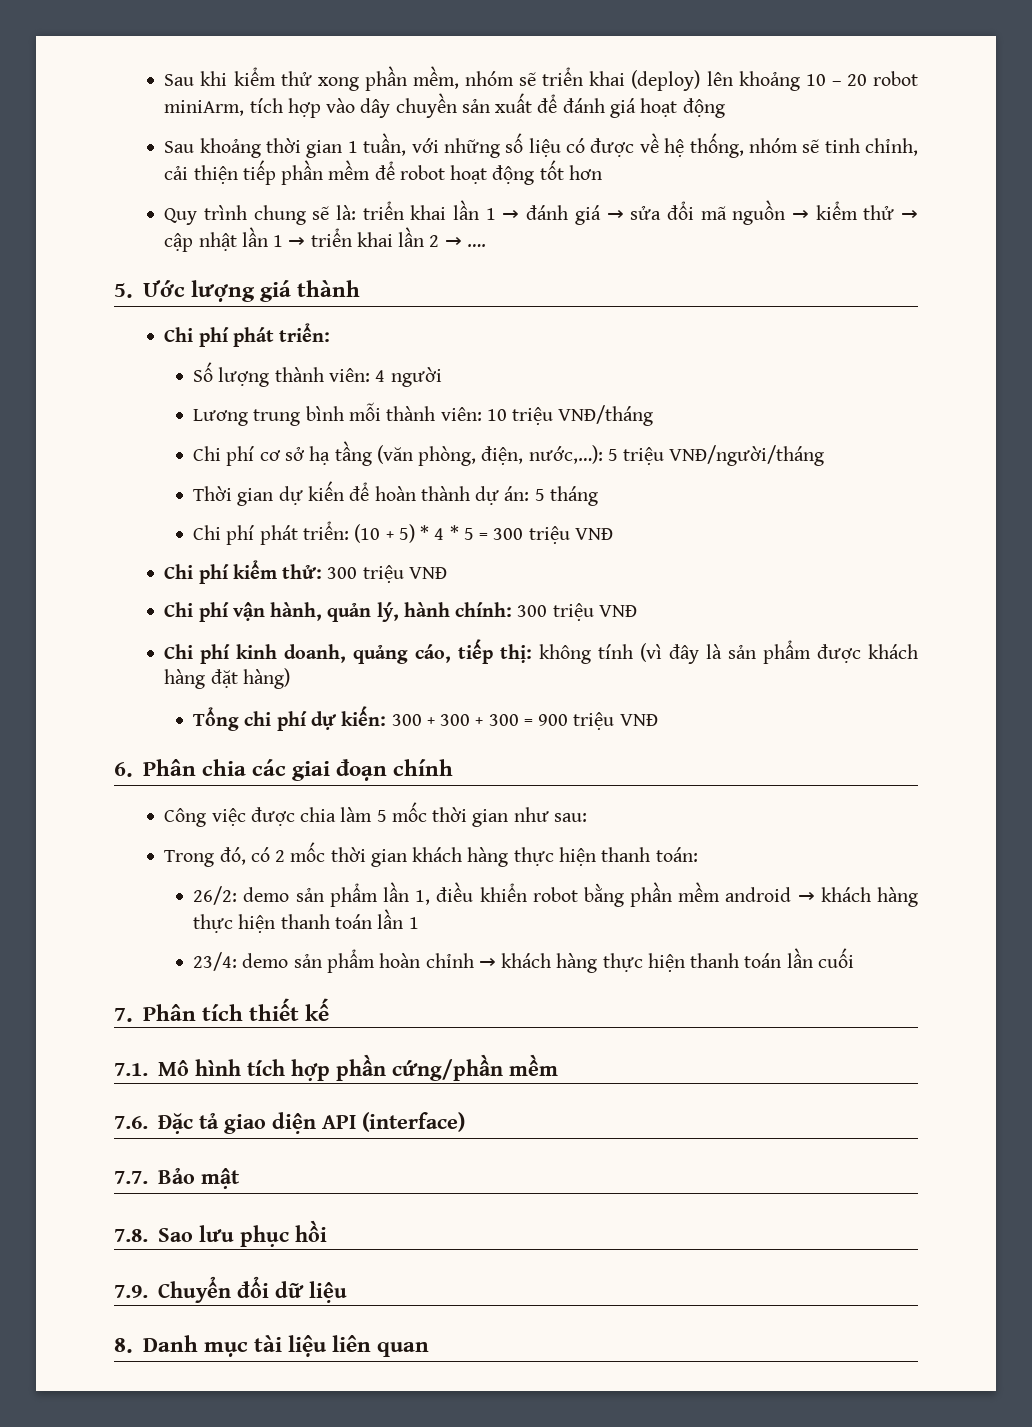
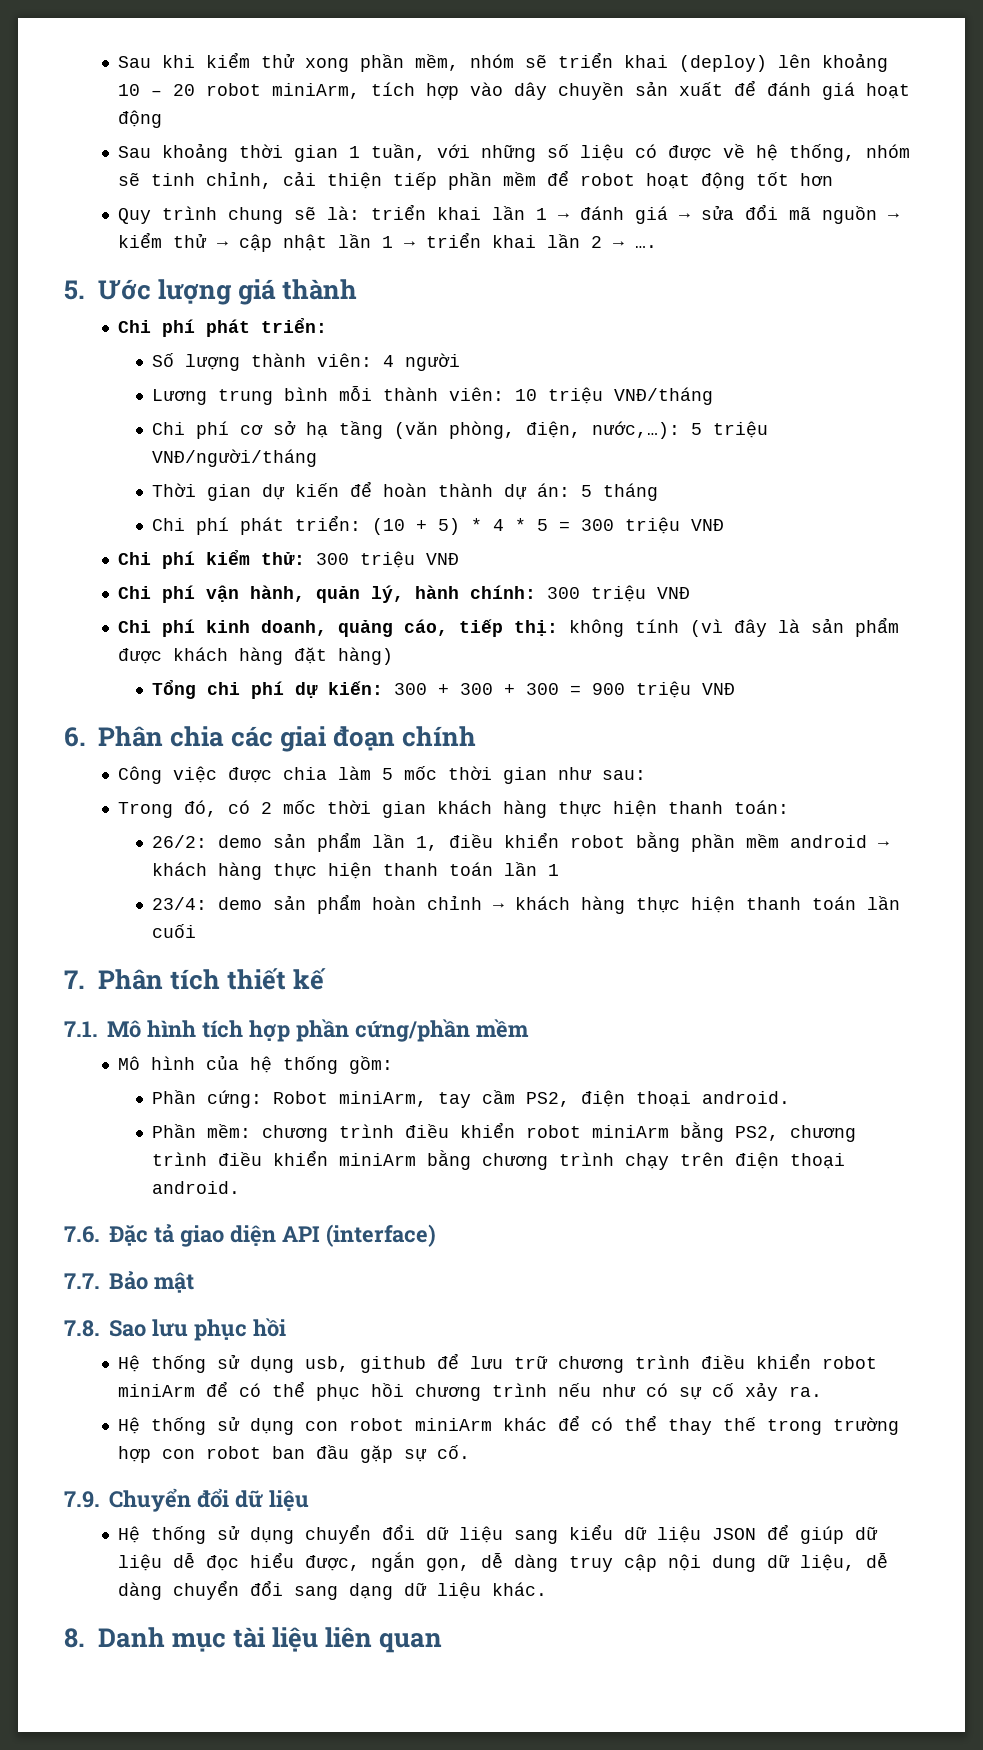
(558, 1065) none -> [118,1055,394,1074] [152,1090,791,1108] [152,1122,857,1142] [152,1150,846,1170] [152,1181,241,1194] // Mô hình của hệ thống gồm: // Phần cứng: Robot miniArm, tay cầm PS2, điện thoại android. // Phần mềm: chương trình điều khiển robot miniArm bằng PS2, chương trình điều khiển miniArm bằng chương trình chạy trên điện thoại android.
(327, 1231) none -> [118,1353,878,1373] [118,1381,823,1401] [118,1415,900,1435] [118,1445,471,1463] // Hệ thống sử dụng usb, github để lưu trữ chương trình điều khiển robot miniArm để có thể phục hồi chương trình nếu như có sự cố xảy ra. // Hệ thống sử dụng con robot miniArm khác để có thể thay thế trong trường hợp con robot ban đầu gặp sự cố.
(347, 1292) none -> [118,1524,879,1544] [118,1552,889,1572] [118,1580,548,1600] // Hệ thống sử dụng chuyển đổi dữ liệu sang kiểu dữ liệu JSON để giúp dữ liệu dễ đọc hiểu được, ngắn gọn, dễ dàng truy cập nội dung dữ liệu, dễ dàng chuyển đổi sang dạng dữ liệu khác.

